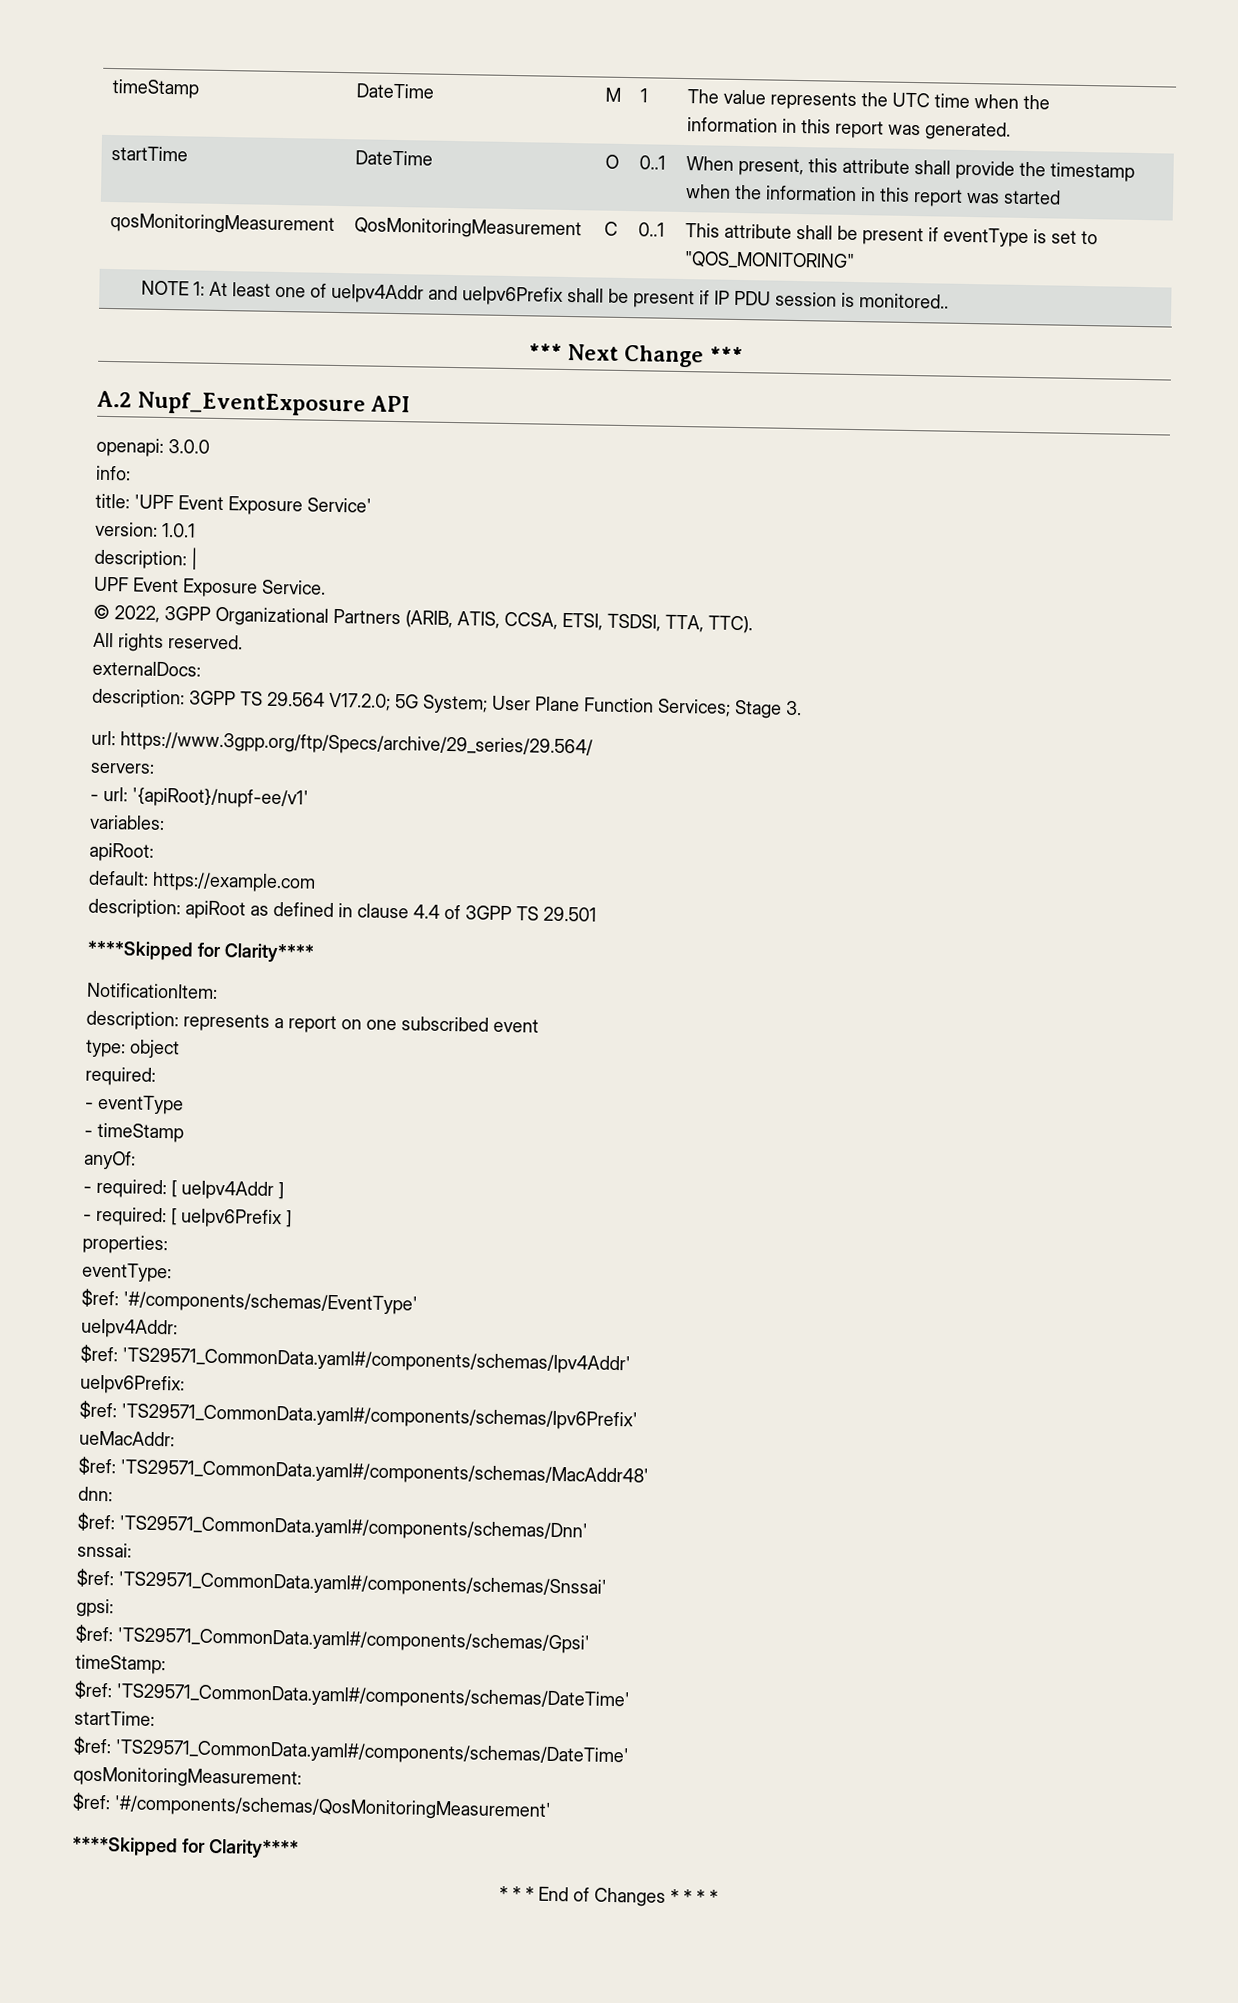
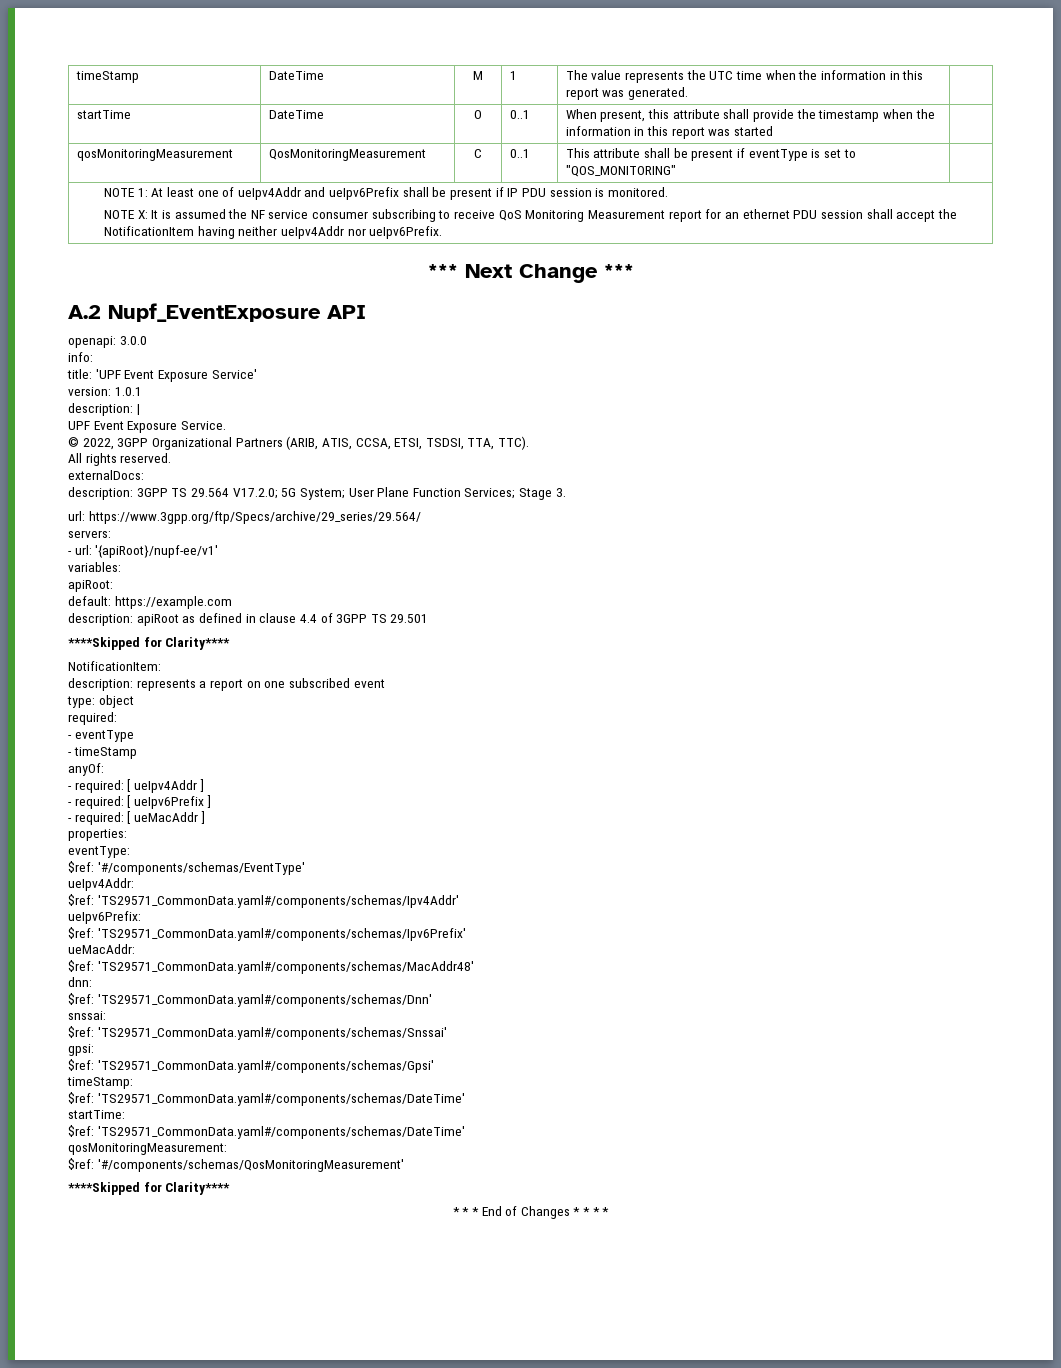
[858,293,949,309] monitored.. -> [607,187,668,197] [103,209,957,222] [103,226,443,239] monitored. // NOTE X: It is assumed the NF service consumer subscribing to receive QoS Monitoring Measurement report for an ethernet PDU session shall accept the NotificationItem having neither ueIpv4Addr nor ueIpv6Prefix.
(292, 1219) none -> [68,811,205,825] // - required: [ ueMacAddr ]

